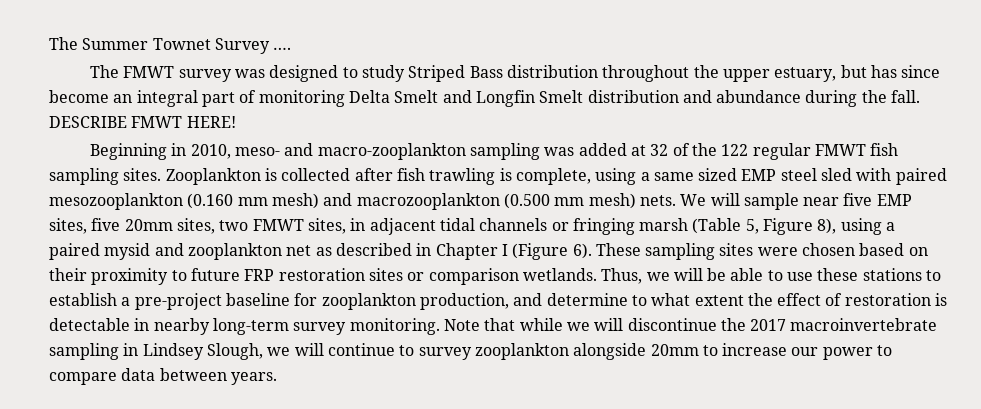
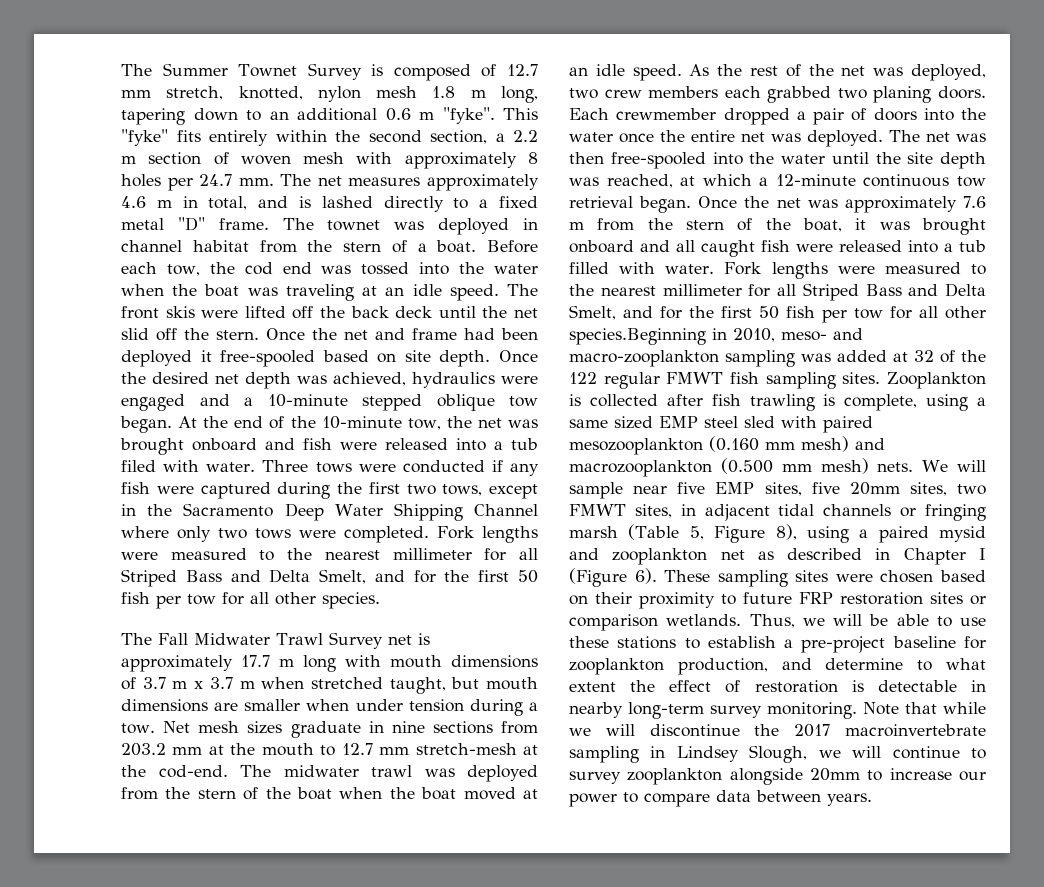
[273,47,292,50] [90,65,941,82] [49,90,921,107] [49,116,236,128] [90,143,168,160] …. // The FMWT survey was designed to study Striped Bass distribution throughout the upper estuary, but has since become an integral part of monitoring Delta Smelt and Longfin Smelt distribution and abundance during the fall. DESCRIBE FMWT HERE! // Beginning -> [371,64,538,81] [121,86,538,103] [121,107,538,125] [121,129,538,146] [121,152,538,169] [121,174,539,191] [121,196,538,212] [121,217,538,235] [121,240,538,253] [121,262,538,276] [121,284,538,301] [121,306,538,319] [121,328,538,341] [121,350,538,367] [121,372,538,389] [121,394,538,411] [120,416,538,433] [120,438,538,455] [121,460,539,476] [121,482,538,499] [121,503,538,521] [121,526,538,543] [121,548,538,561] [121,569,538,587] [121,592,380,609] [121,632,430,649] [121,655,538,672] [121,677,538,694] [121,699,538,716] [121,721,538,738] [121,743,538,756] [121,765,538,782] [121,787,538,800] [569,64,986,81] [569,86,986,103] [569,108,986,125] [569,130,986,147] [569,152,986,169] [569,174,986,188] [569,196,986,213] [569,218,986,235] [569,240,986,257] [569,262,986,279] [569,283,986,301] [569,305,986,323] [569,328,706,345] is composed of 12.7 mm stretch, knotted, nylon mesh 1.8 m long, tapering down to an additional 0.6 m "fyke". This "fyke" fits entirely within the second section, a 2.2 m section of woven mesh with approximately 8 holes per 24.7 mm. The net measures approximately 4.6 m in total, and is lashed directly to a fixed metal "D" frame. The townet was deployed in channel habitat from the stern of a boat. Before each tow, the cod end was tossed into the water when the boat was traveling at an idle speed. The front skis were lifted off the back deck until the net slid off the stern. Once the net and frame had been deployed it free-spooled based on site depth. Once the desired net depth was achieved, hydraulics were engaged and a 10-minute stepped oblique tow began. At the end of the 10-minute tow, the net was brought onboard and fish were released into a tub filed with water. Three tows were conducted if any fish were captured during the first two tows, except in the Sacramento Deep Water Shipping Channel where only two tows were completed. Fork lengths were measured to the nearest millimeter for all Striped Bass and Delta Smelt, and for the first 50 fish per tow for all other species. // The Fall Midwater Trawl Survey net is approximately 17.7 m long with mouth dimensions of 3.7 m x 3.7 m when stretched taught, but mouth dimensions are smaller when under tension during a tow. Net mesh sizes graduate in nine sections from 203.2 mm at the mouth to 12.7 mm stretch-mesh at the cod-end. The midwater trawl was deployed from the stern of the boat when the boat moved at an idle speed. As the rest of the net was deployed, two crew members each grabbed two planing doors. Each crewmember dropped a pair of doors into the water once the entire net was deployed. The net was then free-spooled into the water until the site depth was reached, at which a 12-minute continuous tow retrieval began. Once the net was approximately 7.6 m from the stern of the boat, it was brought onboard and all caught fish were released into a tub filled with water. Fork lengths were measured to the nearest millimeter for all Striped Bass and Delta Smelt, and for the first 50 fish per tow for all other species.Beginning

